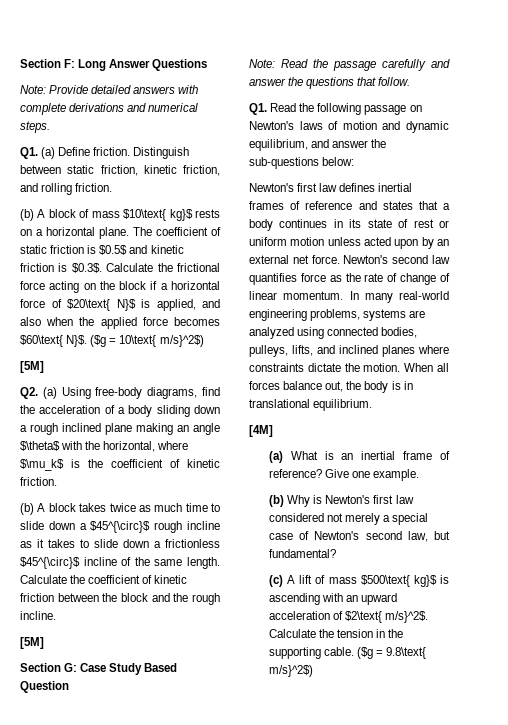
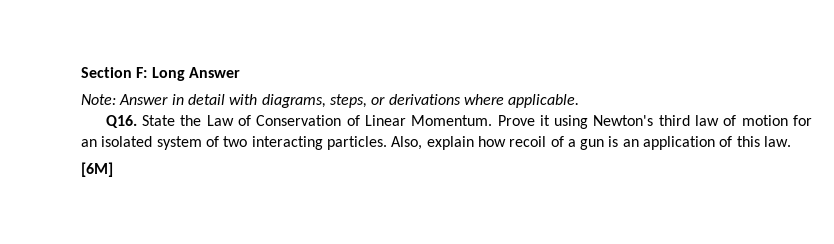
[152,59,208,71] [20,85,199,94] [20,103,199,115] [20,121,50,133] [20,147,190,159] [20,165,220,176] [20,183,113,195] [20,209,220,221] [20,227,221,239] [20,245,184,255] [20,263,220,273] [20,281,220,293] [20,299,220,311] [20,317,220,329] [20,335,204,347] [20,361,44,373] [20,387,220,399] [20,405,220,417] [20,423,220,435] [20,441,189,452] [20,459,220,471] [20,477,57,486] [20,503,220,515] [20,521,220,533] [20,539,220,548] [20,557,220,569] [20,575,188,584] [20,593,220,605] [20,611,56,620] [20,637,44,649] [20,663,178,675] [20,681,69,693] [249,59,450,71] [249,77,411,89] [249,103,422,115] [249,121,449,133] [249,139,387,151] [249,157,355,169] [249,183,413,192] [249,201,450,210] [249,219,449,231] [249,237,449,249] [249,255,450,264] [249,273,450,285] [249,291,449,303] [249,309,426,321] [249,327,418,339] [249,345,449,357] [249,363,449,372] [249,381,413,393] [249,399,373,411] [249,425,273,437] [268,451,450,463] [268,469,420,481] [268,495,414,507] [268,513,429,525] [268,531,450,542] [268,549,336,558] [268,575,449,587] [268,593,398,605] [268,611,429,623] [268,629,404,638] [268,647,427,659] [268,665,313,677] Questions // Note: Provide detailed answers with complete derivations and numerical steps. // Q1. (a) Define friction. Distinguish between static friction, kinetic friction, and rolling friction. // (b) A block of mass $10\text{ kg}$ rests on a horizontal plane. The coefficient of static friction is $0.5$ and kinetic friction is $0.3$. Calculate the frictional force acting on the block if a horizontal force of $20\text{ N}$ is applied, and also when the applied force becomes $60\text{ N}$. ($g = 10\text{ m/s}^2$) // [5M] // Q2. (a) Using free-body diagrams, find the acceleration of a body sliding down a rough inclined plane making an angle $\theta$ with the horizontal, where $\mu_k$ is the coefficient of kinetic friction. // (b) A block takes twice as much time to slide down a $45^{\circ}$ rough incline as it takes to slide down a frictionless $45^{\circ}$ incline of the same length. Calculate the coefficient of kinetic friction between the block and the rough incline. // [5M] // Section G: Case Study Based Question // Note: Read the passage carefully and answer the questions that follow. // Q1. Read the following passage on Newton's laws of motion and dynamic equilibrium, and answer the sub-questions below: // Newton's first law defines inertial frames of reference and states that a body continues in its state of rest or uniform motion unless acted upon by an external net force. Newton's second law quantifies force as the rate of change of linear momentum. In many real-world engineering problems, systems are analyzed using connected bodies, pulleys, lifts, and inclined planes where constraints dictate the motion. When all forces balance out, the body is in translational equilibrium. // [4M] // (a) What is an inertial frame of reference? Give one example. // (b) Why is Newton's first law considered not merely a special case of Newton's second law, but fundamental? // (c) A lift of mass $500\text{ kg}$ is ascending with an upward acceleration of $2\text{ m/s}^2$. Calculate the tension in the supporting cable. ($g = 9.8\text{ m/s}^2$) -> [81,94,580,108] [105,115,813,129] [81,136,792,150] [81,162,113,177] // Note: Answer in detail with diagrams, steps, or derivations where applicable. // Q16. State the Law of Conservation of Linear Momentum. Prove it using Newton's third law of motion for an isolated system of two interacting particles. Also, explain how recoil of a gun is an application of this law. // [6M]

